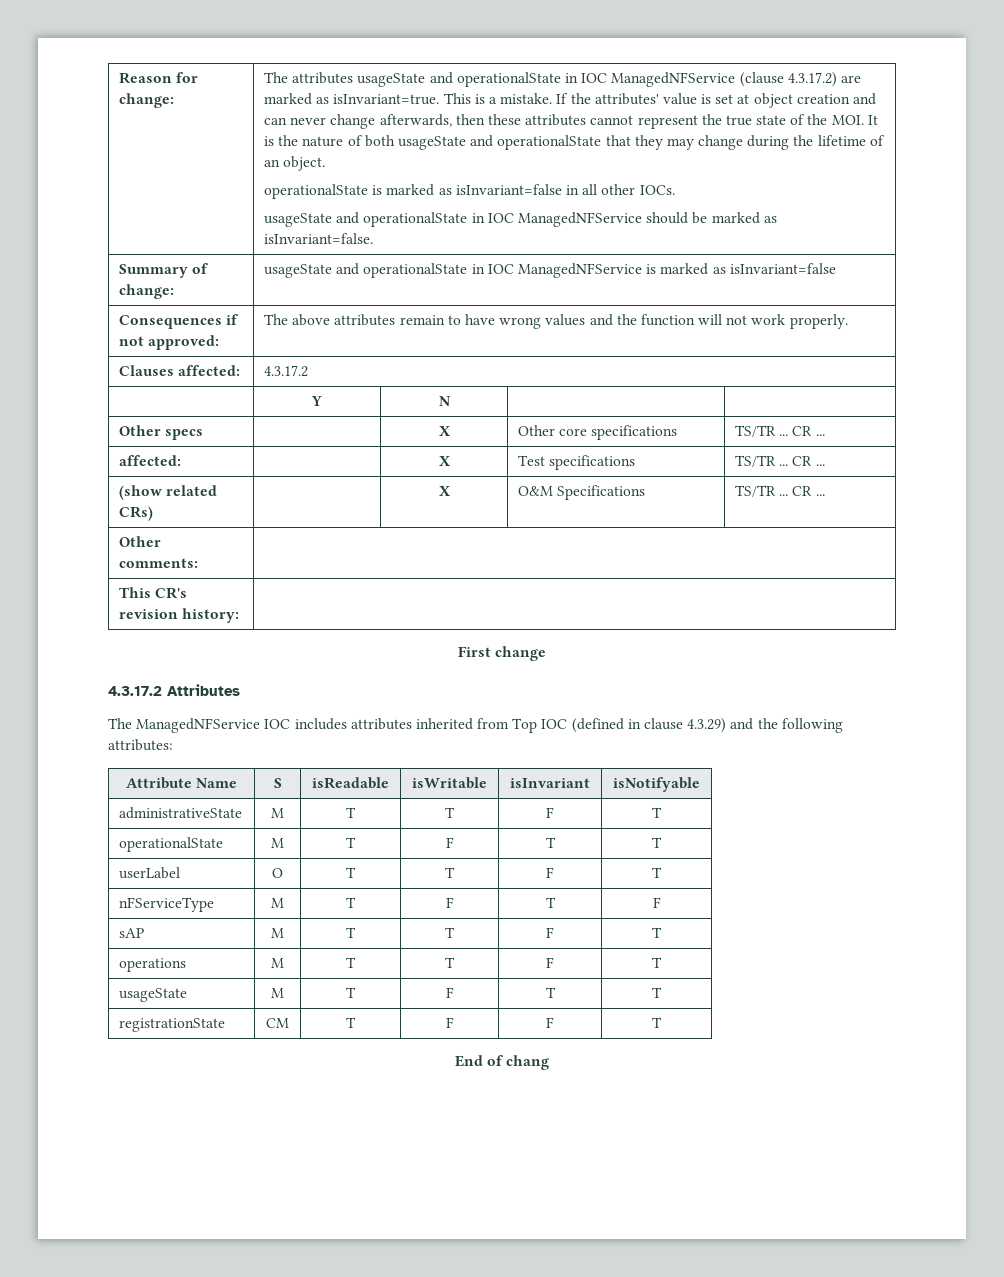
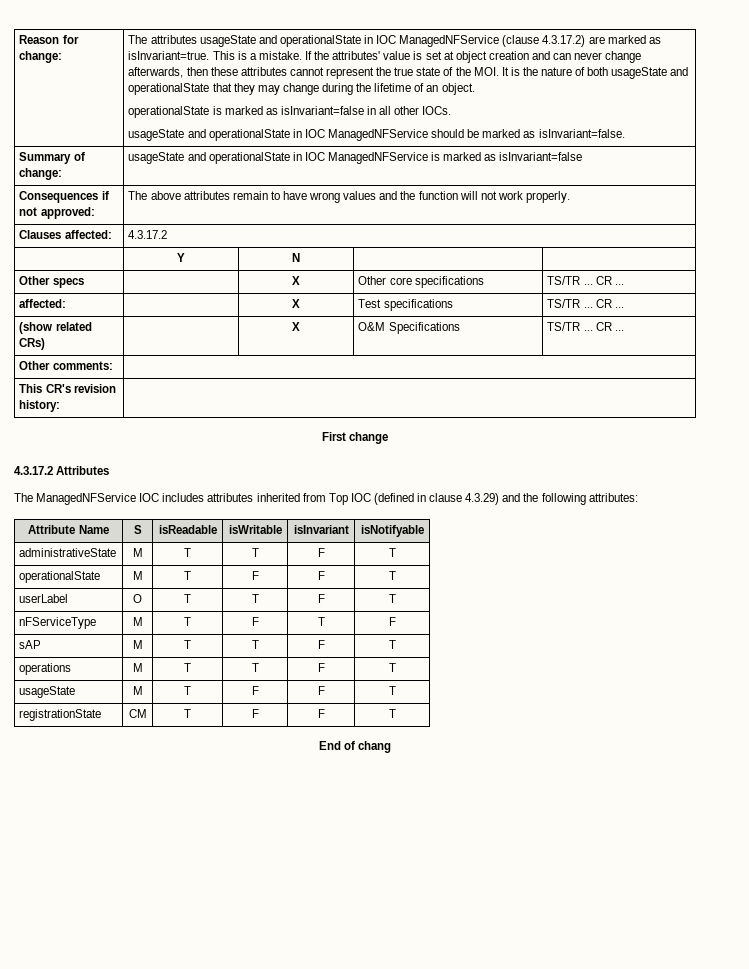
[545,837,556,848] T -> [317,571,325,580] F
[545,987,556,998] T -> [317,686,325,695] F

